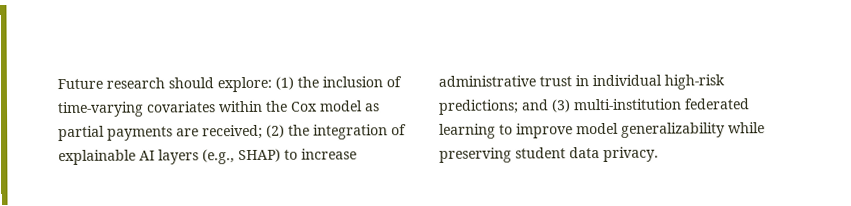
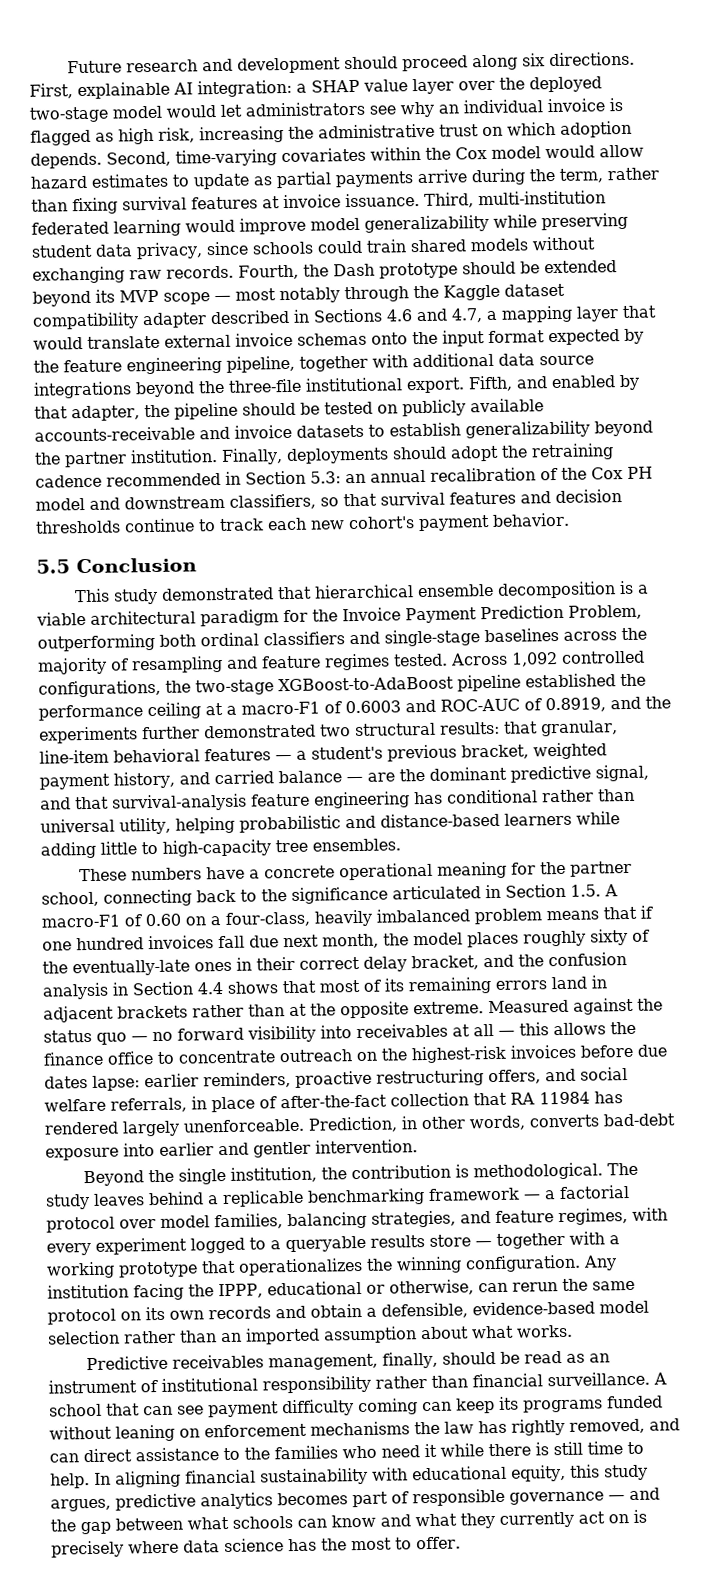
[168,76,402,93] should explore: (1) the inclusion of -> [201,51,635,74] [29,76,602,100] [29,97,623,123] [30,120,632,146] [30,151,171,169] and development should proceed along six directions. First, explainable AI integration: a SHAP value layer over the deployed two-stage model would let administrators see why an individual invoice is flagged as high risk, increasing the administrative trust on which adoption depends. Second,
[365,103,380,112] [58,124,407,142] [58,148,357,166] [438,74,725,90] [438,99,571,115] as partial payments are received; (2) the integration of explainable AI layers (e.g., SHAP) to increase administrative trust in individual high-risk predictions; and (3) -> [545,144,644,159] [30,167,659,190] [31,192,474,215] would allow hazard estimates to update as partial payments arrive during the term, rather than fixing survival features at invoice issuance. Third,
[499,124,513,135] to -> [185,219,235,233] would
[603,146,659,163] privacy. -> [136,236,595,260] [32,260,617,284] [32,283,565,307] [32,305,657,330] [33,328,644,350] [33,352,594,375] [33,374,640,399] [34,398,544,422] [34,420,653,442] [34,443,614,468] [35,466,653,488] [35,489,622,511] [35,512,570,534] [36,557,197,574] [73,580,649,605] [36,604,642,627] [37,627,647,652] [37,650,645,675] [38,673,646,698] [38,696,671,721] [39,720,618,744] [39,742,607,764] [39,764,649,790] [40,788,635,812] [40,811,620,835] [40,838,401,859] [78,860,632,882] [41,883,618,907] [41,905,653,928] [42,929,650,951] [42,952,627,977] [42,975,607,1000] [43,997,663,1023] [43,1021,636,1045] [43,1044,667,1066] [44,1067,628,1091] [44,1091,623,1113] [44,1113,675,1137] [45,1139,418,1161] [82,1162,638,1187] [45,1185,630,1210] [46,1207,668,1233] [46,1231,620,1256] [46,1254,617,1279] [47,1278,635,1301] [47,1300,649,1325] [47,1324,573,1345] [85,1351,610,1371] [48,1371,667,1394] [49,1395,663,1418] [49,1418,680,1442] [49,1441,644,1463] [50,1464,648,1489] [50,1487,660,1512] [50,1509,647,1535] [51,1536,461,1558] privacy, since schools could train shared models without exchanging raw records. Fourth, the Dash prototype should be extended beyond its MVP scope — most notably through the Kaggle dataset compatibility adapter described in Sections 4.6 and 4.7, a mapping layer that would translate external invoice schemas onto the input format expected by the feature engineering pipeline, together with additional data source integrations beyond the three-file institutional export. Fifth, and enabled by that adapter, the pipeline should be tested on publicly available accounts-receivable and invoice datasets to establish generalizability beyond the partner institution. Finally, deployments should adopt the retraining cadence recommended in Section 5.3: an annual recalibration of the Cox PH model and downstream classifiers, so that survival features and decision thresholds continue to track each new cohort's payment behavior. // 5.5 Conclusion // This study demonstrated that hierarchical ensemble decomposition is a viable architectural paradigm for the Invoice Payment Prediction Problem, outperforming both ordinal classifiers and single-stage baselines across the majority of resampling and feature regimes tested. Across 1,092 controlled configurations, the two-stage XGBoost-to-AdaBoost pipeline established the performance ceiling at a macro-F1 of 0.6003 and ROC-AUC of 0.8919, and the experiments further demonstrated two structural results: that granular, line-item behavioral features — a student's previous bracket, weighted payment history, and carried balance — are the dominant predictive signal, and that survival-analysis feature engineering has conditional rather than universal utility, helping probabilistic and distance-based learners while adding little to high-capacity tree ensembles. // These numbers have a concrete operational meaning for the partner school, connecting back to the significance articulated in Section 1.5. A macro-F1 of 0.60 on a four-class, heavily imbalanced problem means that if one hundred invoices fall due next month, the model places roughly sixty of the eventually-late ones in their correct delay bracket, and the confusion analysis in Section 4.4 shows that most of its remaining errors land in adjacent brackets rather than at the opposite extreme. Measured against the status quo — no forward visibility into receivables at all — this allows the finance office to concentrate outreach on the highest-risk invoices before due dates lapse: earlier reminders, proactive restructuring offers, and social welfare referrals, in place of after-the-fact collection that RA 11984 has rendered largely unenforceable. Prediction, in other words, converts bad-debt exposure into earlier and gentler intervention. // Beyond the single institution, the contribution is methodological. The study leaves behind a replicable benchmarking framework — a factorial protocol over model families, balancing strategies, and feature regimes, with every experiment logged to a queryable results store — together with a working prototype that operationalizes the winning configuration. Any institution facing the IPPP, educational or otherwise, can rerun the same protocol on its own records and obtain a defensible, evidence-based model selection rather than an imported assumption about what works. // Predictive receivables management, finally, should be read as an instrument of institutional responsibility rather than financial surveillance. A school that can see payment difficulty coming can keep its programs funded without leaning on enforcement mechanisms the law has rightly removed, and can direct assistance to the families who need it while there is still time to help. In aligning financial sustainability with educational equity, this study argues, predictive analytics becomes part of responsible governance — and the gap between what schools can know and what they currently act on is precisely where data science has the most to offer.

